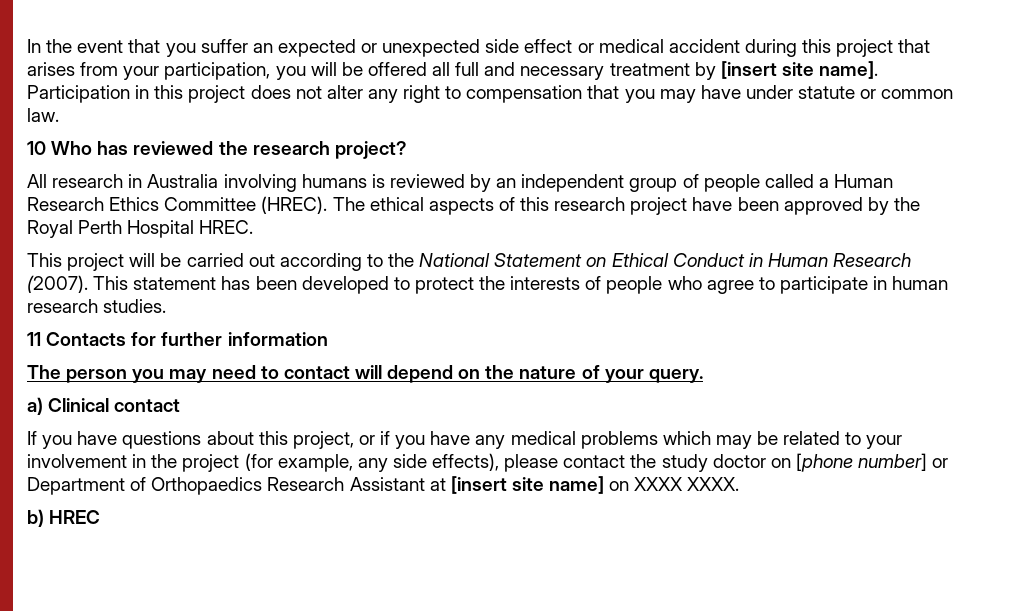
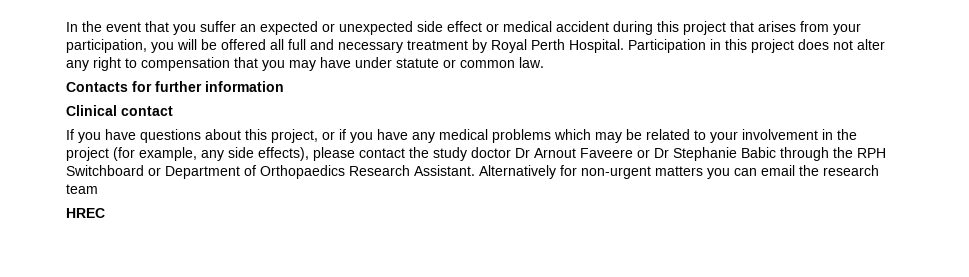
[720,61,879,79] [insert site name]. -> [491,39,624,53] Royal Perth Hospital.
[27,141,407,159] [27,174,894,192] [27,196,920,215] [27,220,254,238] [27,253,912,271] [27,275,949,294] [27,299,167,313] [27,332,328,346] [27,365,703,383] [27,397,43,415] 10 Who has reviewed the research project? // All research in Australia involving humans is reviewed by an independent group of people called a Human Research Ethics Committee (HREC). The ethical aspects of this research project have been approved by the Royal Perth Hospital HREC. // This project will be carried out according to the National Statement on Ethical Conduct in Human Research (2007). This statement has been developed to protect the interests of people who agree to participate in human research studies. // 11 Contacts for further information // The person you may need to contact will depend on the nature of your query. // a) -> [66,81,284,92] Contacts for further information //
[770,453,928,472] on [phone number] -> [515,147,886,161] [66,165,144,176] Dr Arnout Faveere or Dr Stephanie Babic through the RPH Switchboard
[349,476,740,494] [27,509,44,527] Assistant at [insert site name] on XXXX XXXX. // b) -> [414,165,879,179] [66,184,98,194] Assistant. Alternatively for non-urgent matters you can email the research team //

